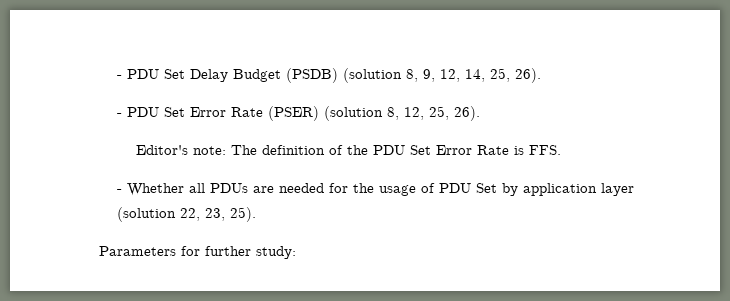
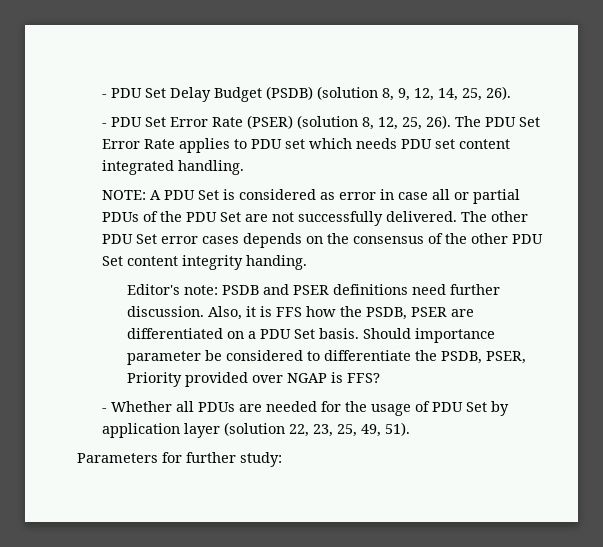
[135,145,561,155] // Editor's note: The definition of the PDU Set Error Rate is FFS. -> [454,116,540,127] [101,138,510,153] [101,160,244,175] [101,189,520,204] [101,211,528,226] [101,233,543,248] [101,255,307,270] [126,284,500,295] [126,306,474,320] [126,328,495,343] [126,350,526,365] [126,372,380,387] The PDU Set Error Rate applies to PDU set which needs PDU set content integrated handling. // NOTE: A PDU Set is considered as error in case all or partial PDUs of the PDU Set are not successfully delivered. The other PDU Set error cases depends on the consensus of the other PDU Set content integrity handing. // Editor's note: PSDB and PSER definitions need further discussion. Also, it is FFS how the PSDB, PSER are differentiated on a PDU Set basis. Should importance parameter be considered to differentiate the PSDB, PSER, Priority provided over NGAP is FFS?
[230,207,257,222] 25). -> [336,422,410,437] 25, 49, 51).

